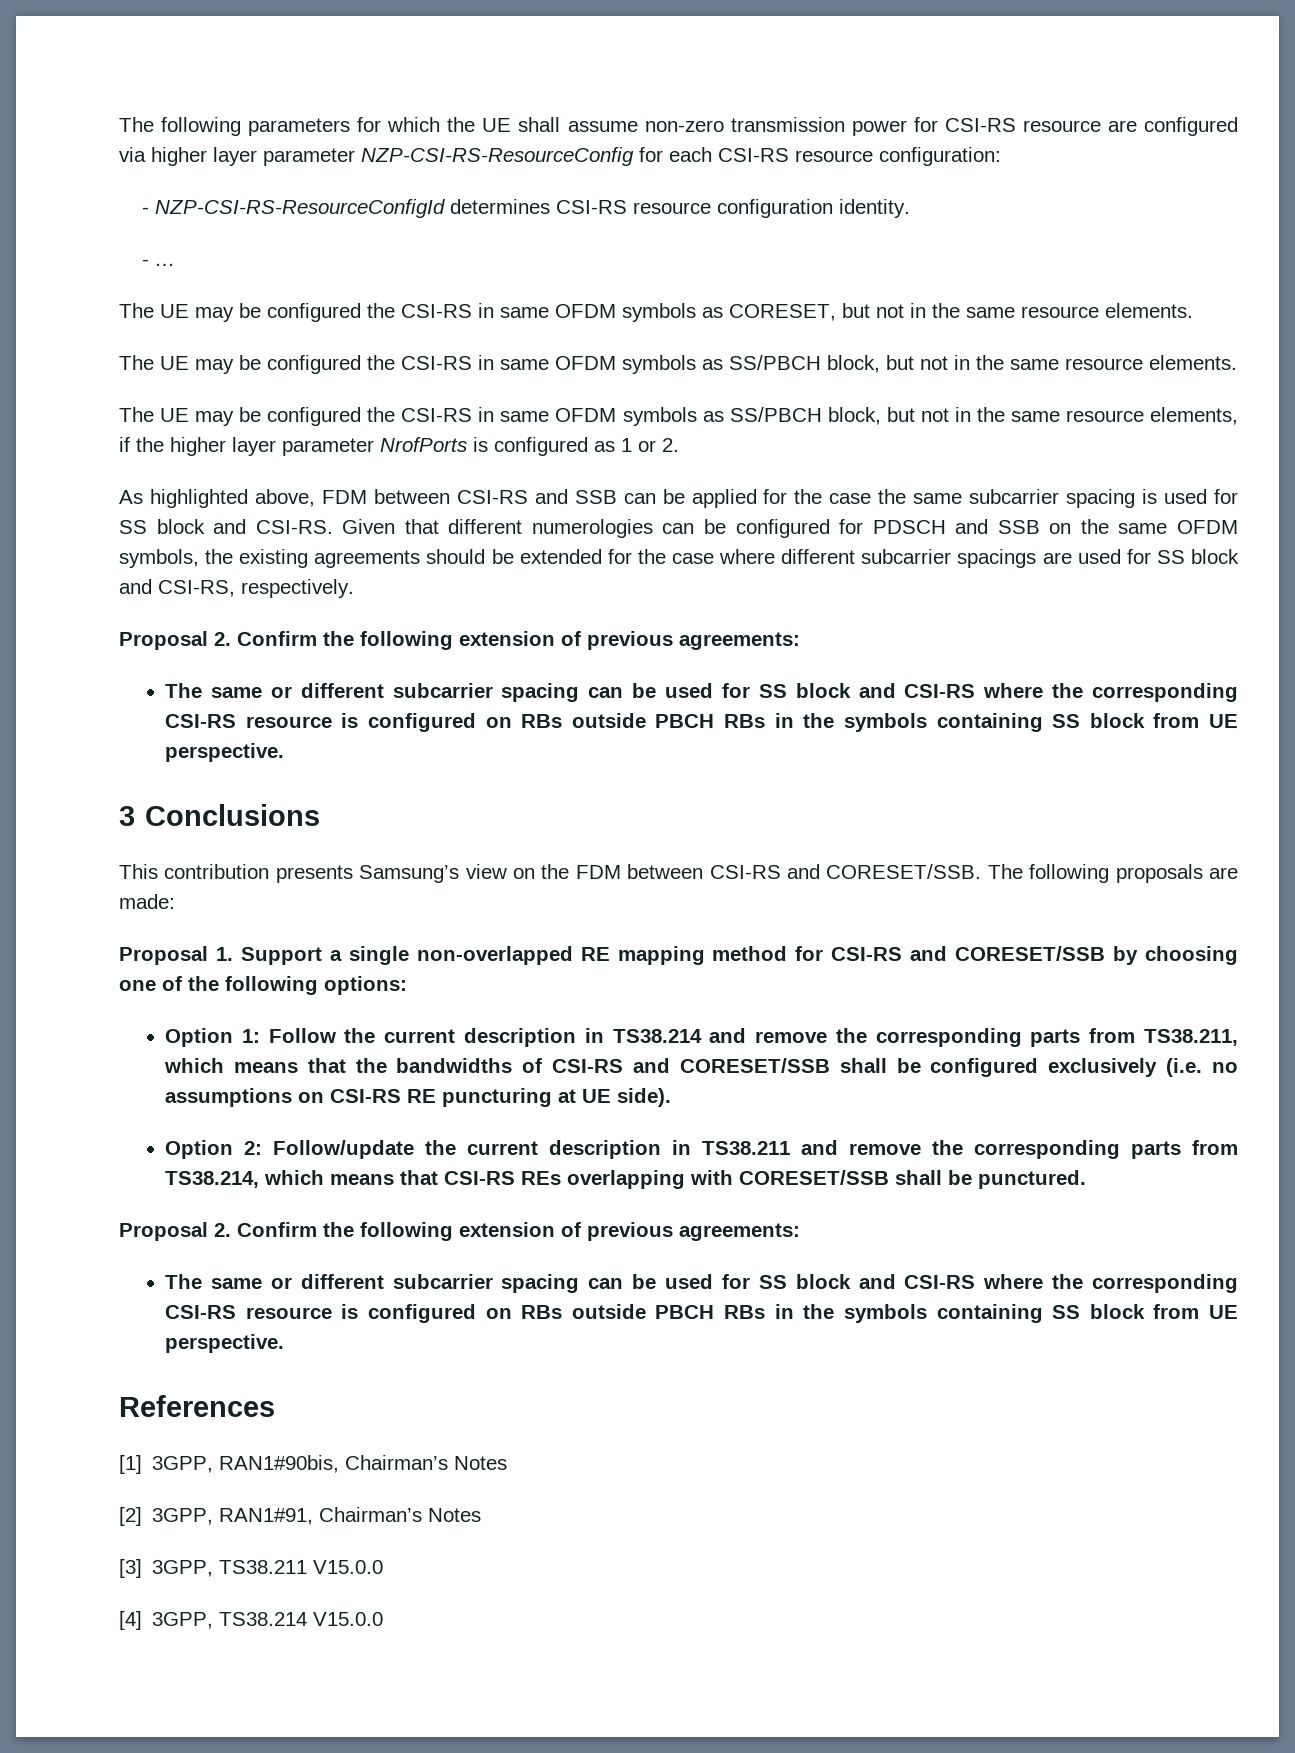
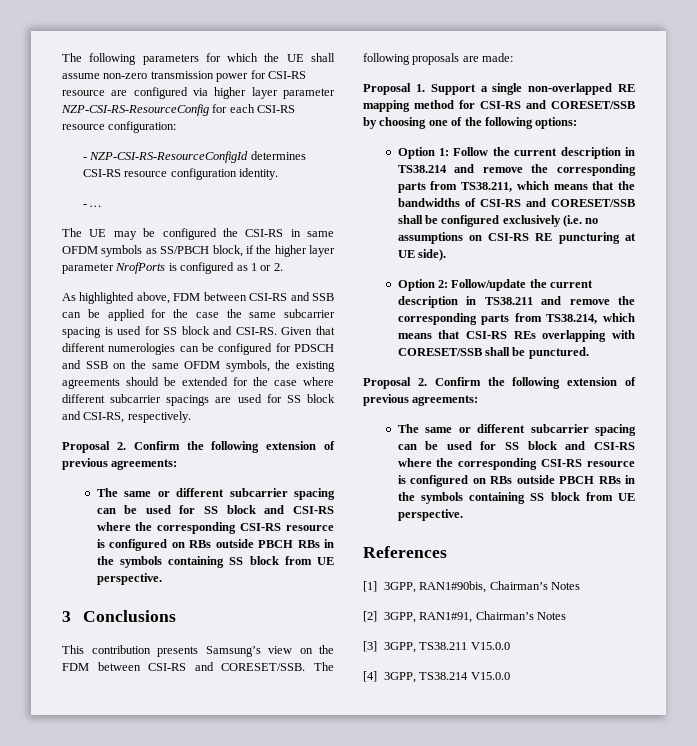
[119,303,1193,322] // The UE may be configured the CSI-RS in same OFDM symbols as CORESET, but not in the same resource elements. -> (102, 206) none
[886,355,1237,370] [119,407,1238,426] but not in the same resource elements. // The UE may be configured the CSI-RS in same OFDM symbols as SS/PBCH block, but not in the same resource elements, -> (243, 251) none

